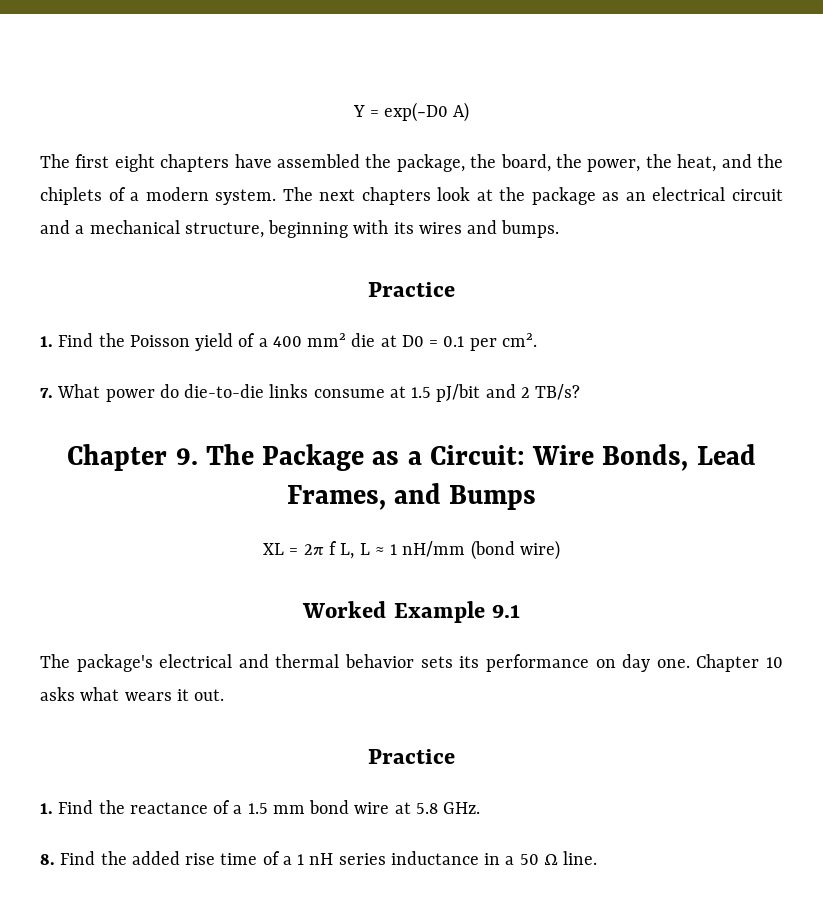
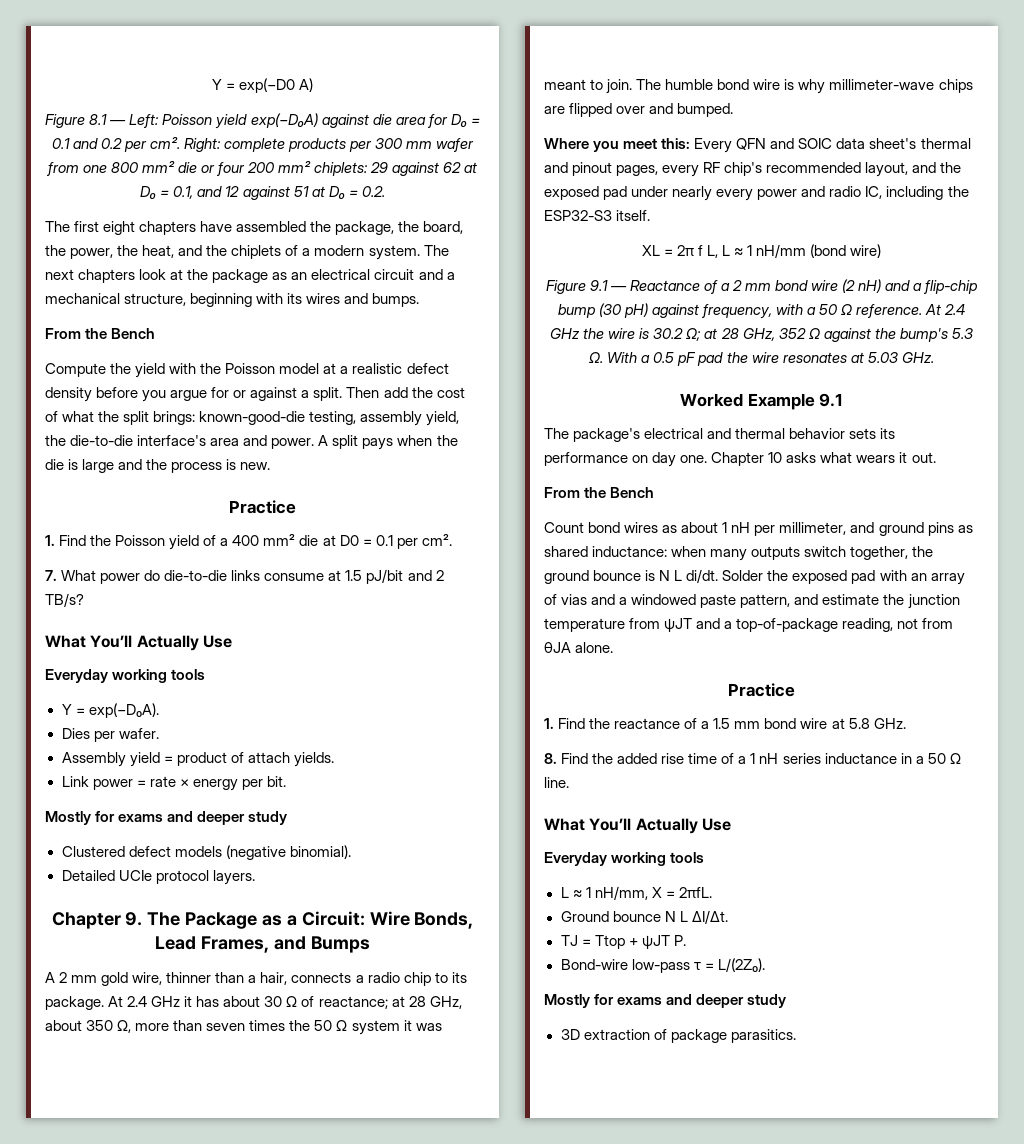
(470, 112) none -> [45,113,480,129] [51,136,475,152] [45,160,478,176] [140,186,385,200] // Figure 8.1 — Left: Poisson yield exp(−D₀A) against die area for D₀ = 0.1 and 0.2 per cm². Right: complete products per 300 mm wafer from one 800 mm² die or four 200 mm² chiplets: 29 against 62 at D₀ = 0.1, and 12 against 51 at D₀ = 0.2.
(560, 229) none -> [45,328,156,339] [45,363,449,378] [45,387,465,402] [45,411,460,426] [45,435,458,450] [45,459,271,473] // From the Bench // Compute the yield with the Poisson model at a realistic defect density before you argue for or against a split. Then add the cost of what the split brings: known-good-die testing, assembly yield, the die-to-die interface's area and power. A split pays when the die is large and the process is new.
(581, 392) none -> [45,635,232,651] [45,669,206,683] [61,703,159,718] [61,728,159,742] [61,752,334,767] [61,776,286,791] [45,811,288,825] [61,845,351,860] [61,870,255,885] // What You’ll Actually Use // Everyday working tools // Y = exp(−D₀A). // Dies per wafer. // Assembly yield = product of attach yields. // Link power = rate × energy per bit. // Mostly for exams and deeper study // Clustered defect models (negative binomial). // Detailed UCIe protocol layers.
(537, 497) none -> [45,972,467,986] [45,996,462,1010] [45,1020,442,1035] [544,79,973,94] [544,103,734,117] [544,138,971,153] [544,162,962,177] [544,186,969,201] [544,210,651,221] // A 2 mm gold wire, thinner than a hair, connects a radio chip to its package. At 2.4 GHz it has about 30 Ω of reactance; at 28 GHz, about 350 Ω, more than seven times the 50 Ω system it was meant to join. The humble bond wire is why millimeter-wave chips are flipped over and bumped. // Where you meet this: Every QFN and SOIC data sheet's thermal and pinout pages, every RF chip's recommended layout, and the exposed pad under nearly every power and radio IC, including the ESP32-S3 itself.
(560, 550) none -> [545,279,979,294] [557,303,966,319] [550,328,973,342] [589,352,934,366] // Figure 9.1 — Reactance of a 2 mm bond wire (2 nH) and a flip-chip bump (30 pH) against frequency, with a 50 Ω reference. At 2.4 GHz the wire is 30.2 Ω; at 28 GHz, 352 Ω against the bump's 5.3 Ω. With a 0.5 pF pad the wire resonates at 5.03 GHz.
(225, 695) none -> [544,487,655,498] [544,522,973,536] [544,546,934,561] [544,569,965,585] [544,594,960,609] [544,618,954,632] [544,642,614,653] // From the Bench // Count bond wires as about 1 nH per millimeter, and ground pins as shared inductance: when many outputs switch together, the ground bounce is N L di/dt. Solder the exposed pad with an array of vias and a windowed paste pattern, and estimate the junction temperature from ψJT and a top-of-package reading, not from θJA alone.
(598, 858) none -> [544,818,731,834] [544,852,705,866] [560,886,712,900] [560,910,728,924] [560,935,686,949] [560,958,765,973] [544,994,787,1008] [560,1029,796,1043] // What You’ll Actually Use // Everyday working tools // L ≈ 1 nH/mm, X = 2πfL. // Ground bounce N L ΔI/Δt. // TJ = Ttop + ψJT P. // Bond-wire low-pass τ = L/(2Z₀). // Mostly for exams and deeper study // 3D extraction of package parasitics.

